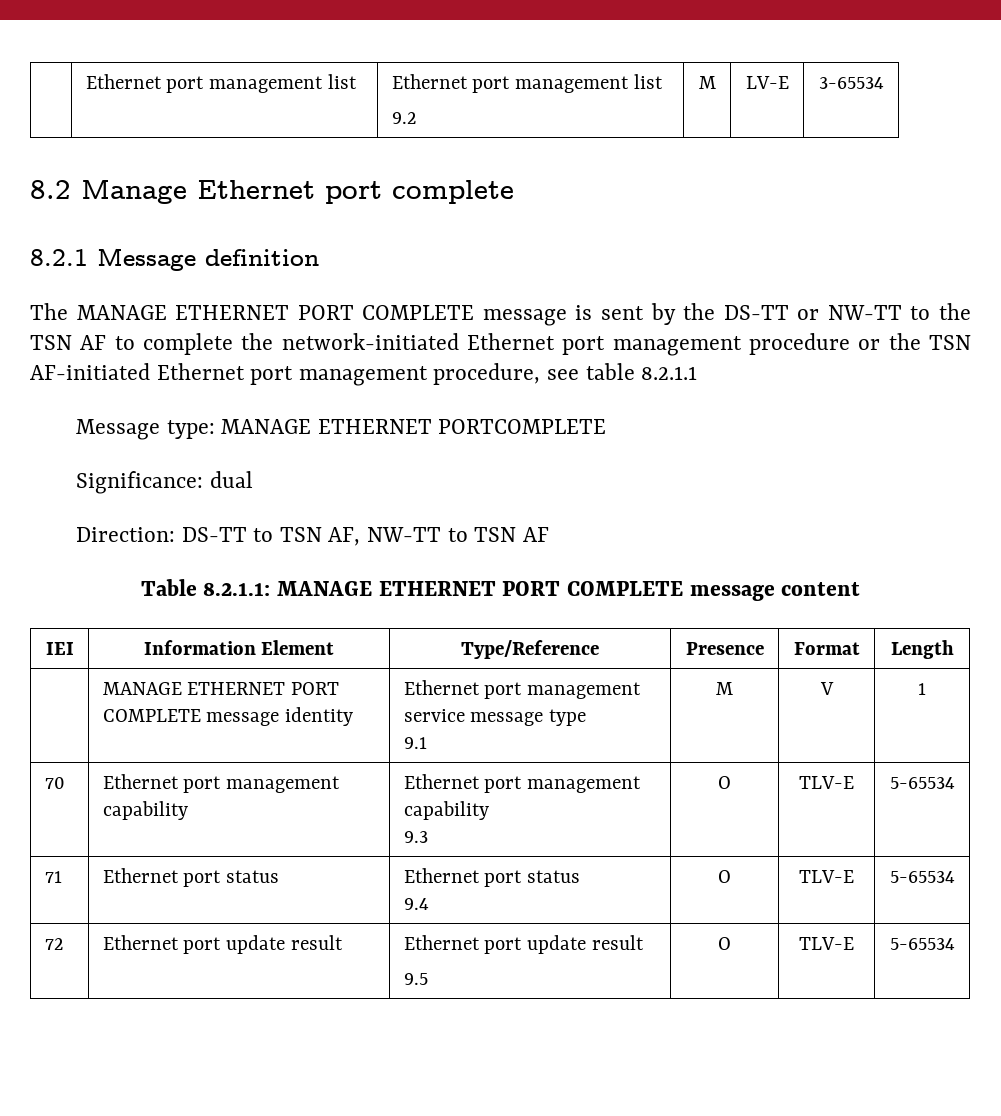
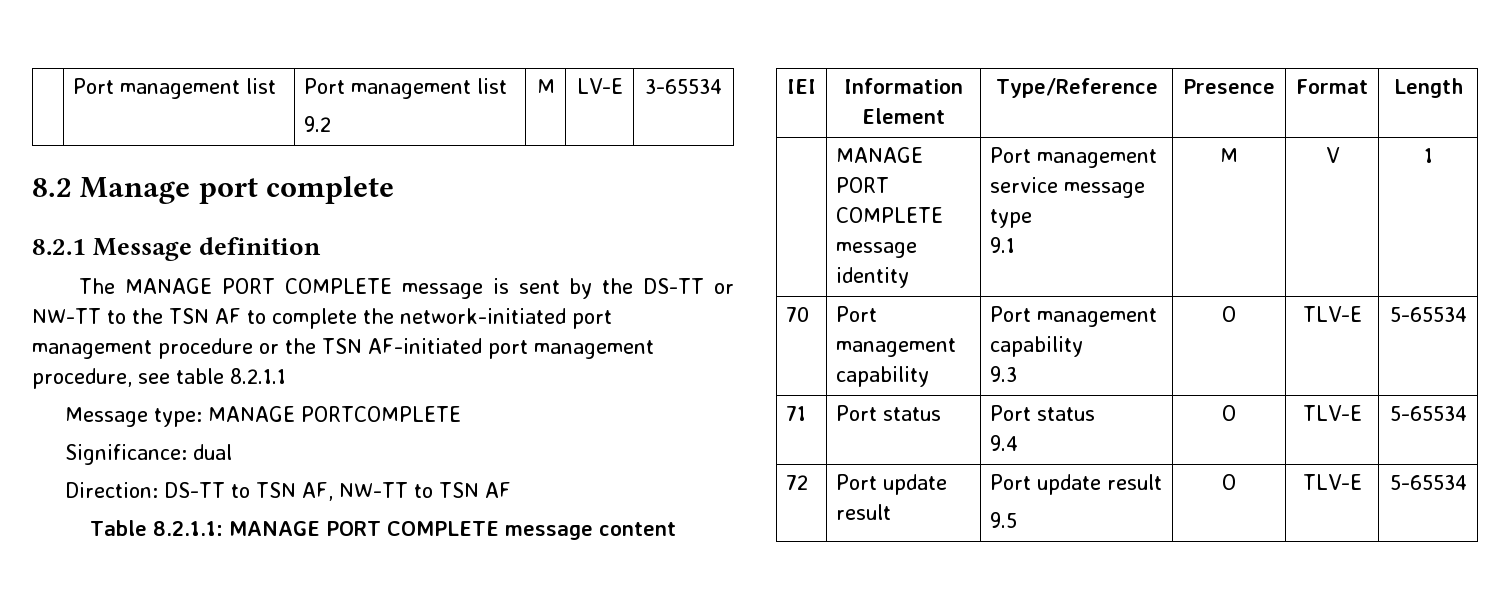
[85,74,205,93] | Ethernet port -> [73,78,115,94] | Port
[391,74,511,93] Ethernet port -> [304,78,346,94] Port
[197,180,315,199] Ethernet -> (191, 190) none
[175,305,290,320] ETHERNET -> (213, 286) none
[467,333,555,350] Ethernet -> (566, 316) none
[156,363,245,380] Ethernet -> (482, 346) none
[317,419,432,434] ETHERNET -> (296, 414) none
[378,581,496,596] ETHERNET -> (320, 528) none
[187,682,286,695] ETHERNET -> (924, 155) none
[403,680,523,699] Ethernet port -> [990,147,1032,163] Port
[102,774,222,793] Ethernet port -> [836,306,878,322] Port
[403,774,523,793] Ethernet port -> [990,306,1032,322] Port
[102,868,222,887] Ethernet port -> [836,405,878,421] Port
[403,868,523,887] Ethernet port -> [990,405,1032,421] Port
[102,935,222,954] Ethernet port -> [836,474,878,490] Port
[403,935,523,954] Ethernet port -> [990,474,1032,490] Port

